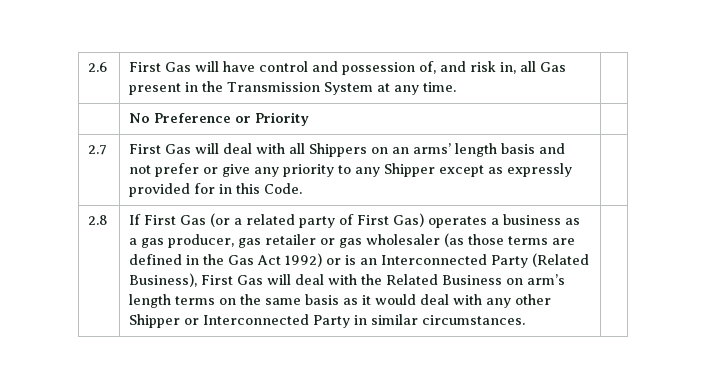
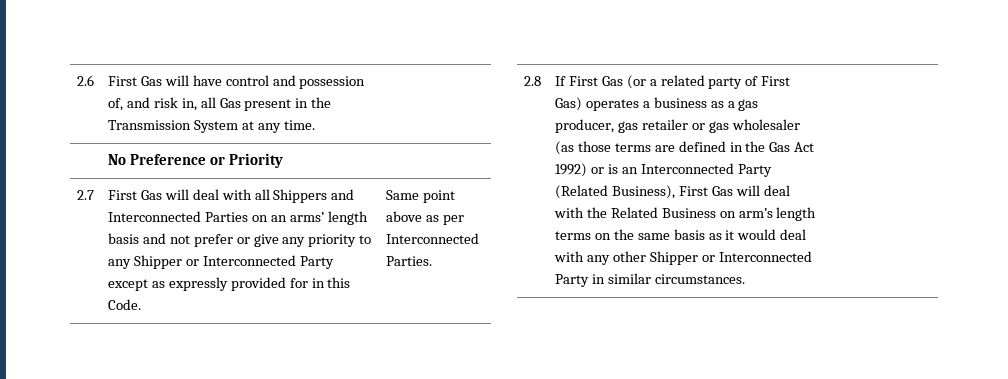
(368, 150) none -> [331,189,355,200] [107,211,248,222] and Interconnected Parties
(436, 170) none -> [185,255,334,269] or Interconnected Party
(303, 188) none -> [385,190,455,203] [385,211,464,225] [385,233,479,244] [385,256,432,266] Same point above as per Interconnected Parties.

